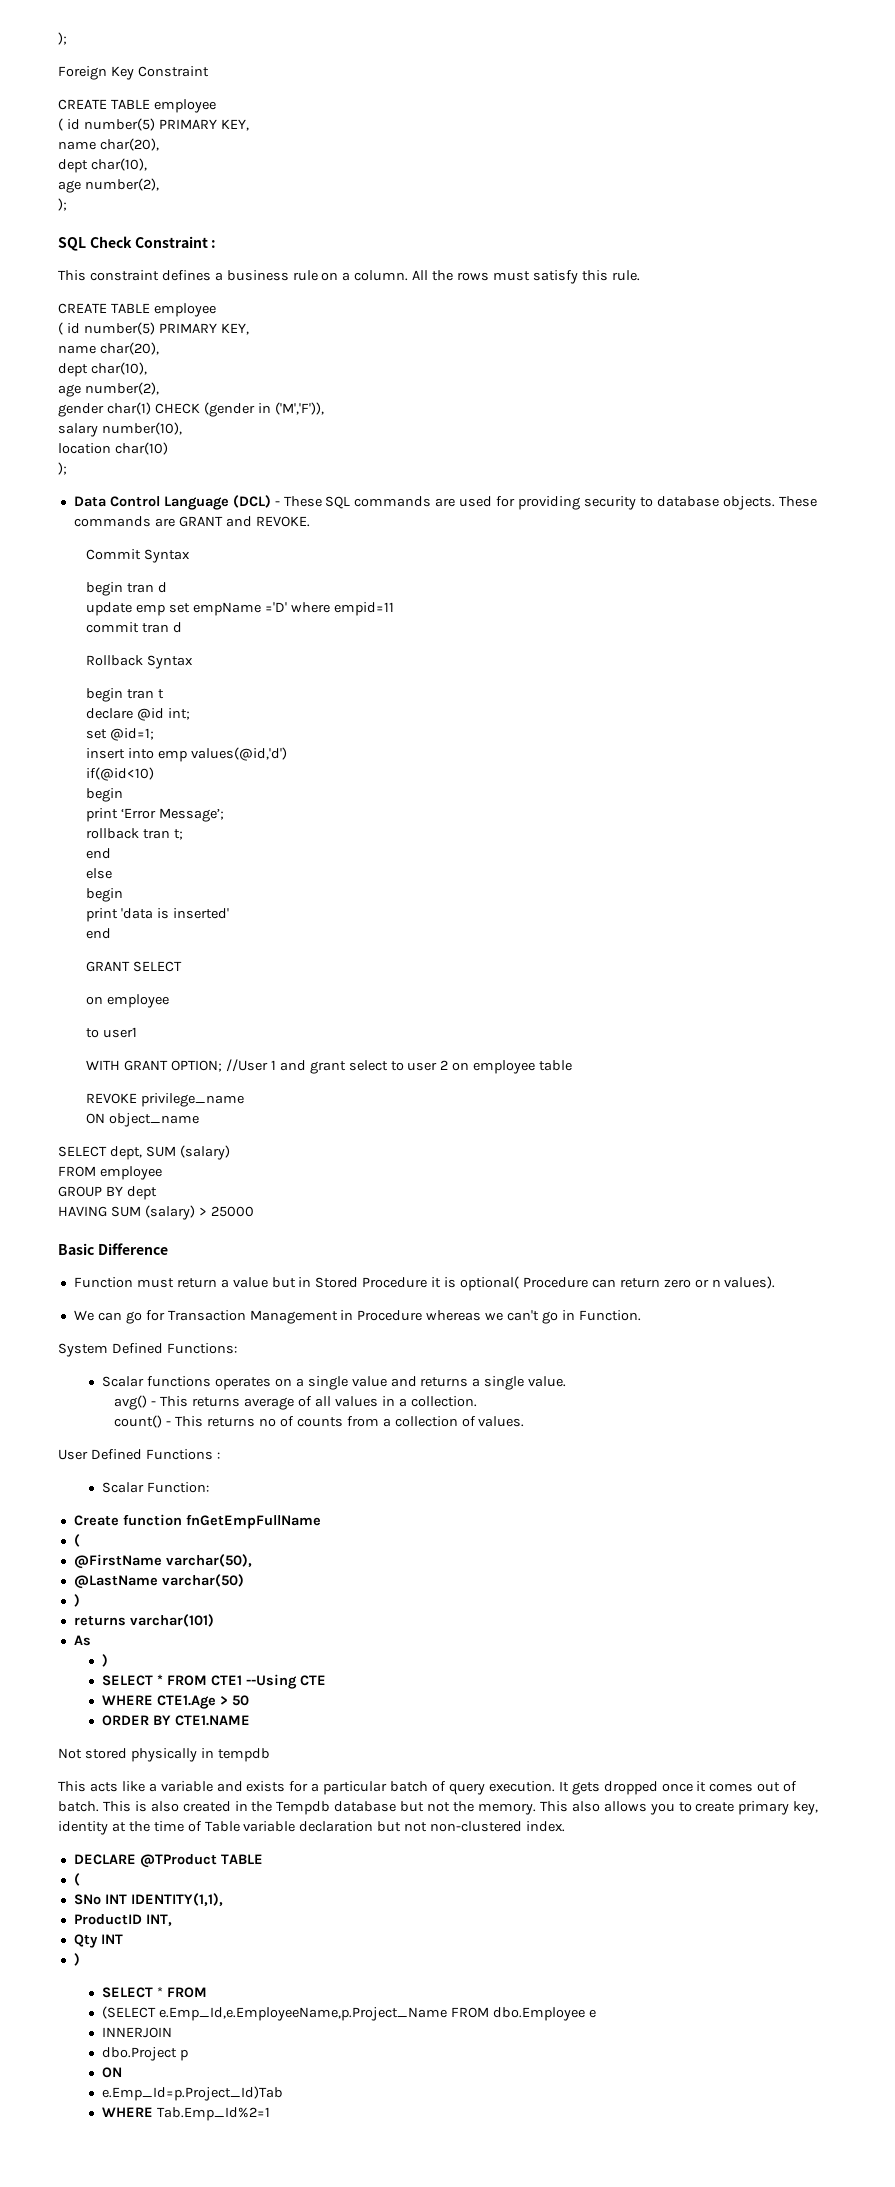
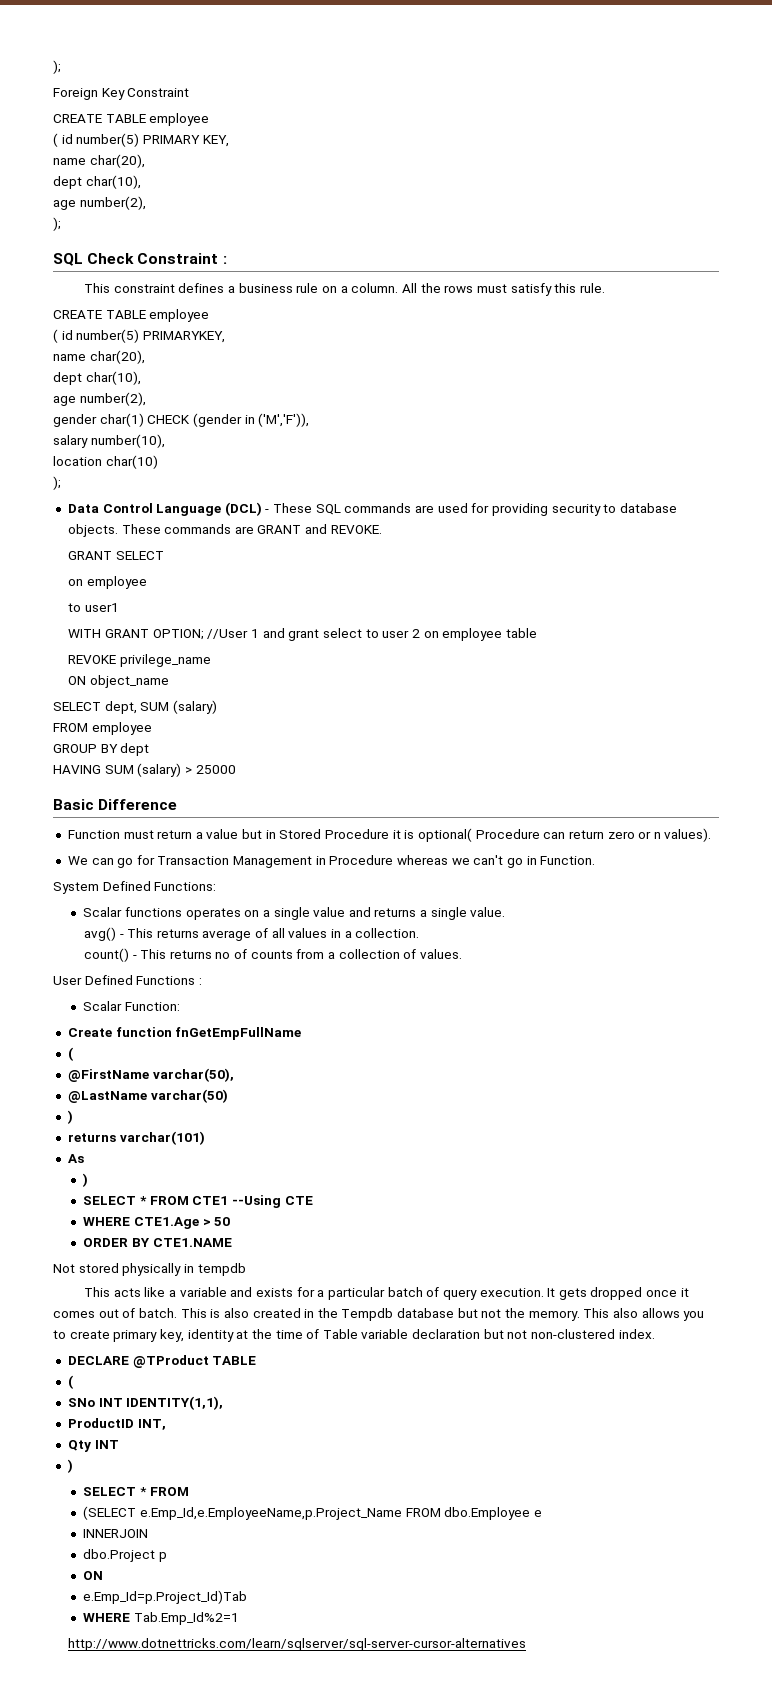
[158,323,249,335] PRIMARY KEY, -> [142,331,225,343] PRIMARYKEY,
[86,549,191,563] [86,582,168,596] [86,602,394,616] [86,622,183,633] [86,655,194,669] [86,688,165,702] [86,708,191,721] [86,728,155,741] [86,747,287,762] [86,767,155,781] [86,788,124,802] [86,808,225,822] [86,828,184,840] [86,848,112,859] [86,868,113,879] [86,888,124,902] [86,908,229,922] [86,928,112,939] // Commit Syntax // begin tran d // update emp set empName ='D' where empid=11 // commit tran d // Rollback Syntax // begin tran t // declare @id int; // set @id=1; // insert into emp values(@id,'d') // if(@id<10) // begin // print ‘Error Message’; // rollback tran t; // end // else // begin // print 'data is inserted' // end -> (382, 529) none
(271, 2114) none -> [68,1638,527,1651] // http://www.dotnettricks.com/learn/sqlserver/sql-server-cursor-alternatives

